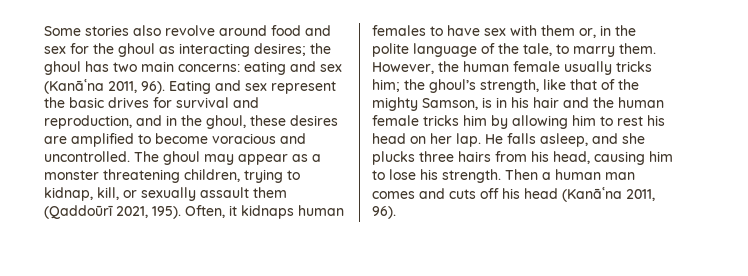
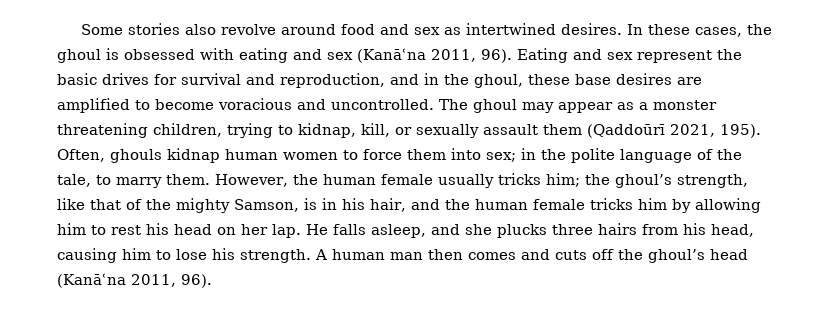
[70,43,331,57] [44,61,240,75] for the ghoul as interacting desires; the ghoul has two main concerns: -> [443,23,772,37] [57,48,234,63] as intertwined desires. In these cases, the ghoul is obsessed with
(286, 120) none -> [575,74,611,85] base
[229,205,344,219] [372,25,596,38] it kidnaps human females to have sex with them or, -> [110,148,516,163] ghouls kidnap human women to force them into sex;
[533,97,559,108] hair -> [370,198,406,212] hair,
[505,169,551,180] Then a -> [315,249,327,260] A
(635, 176) none -> [428,249,463,260] then
[502,188,520,199] his -> [618,249,705,263] the ghoul’s

